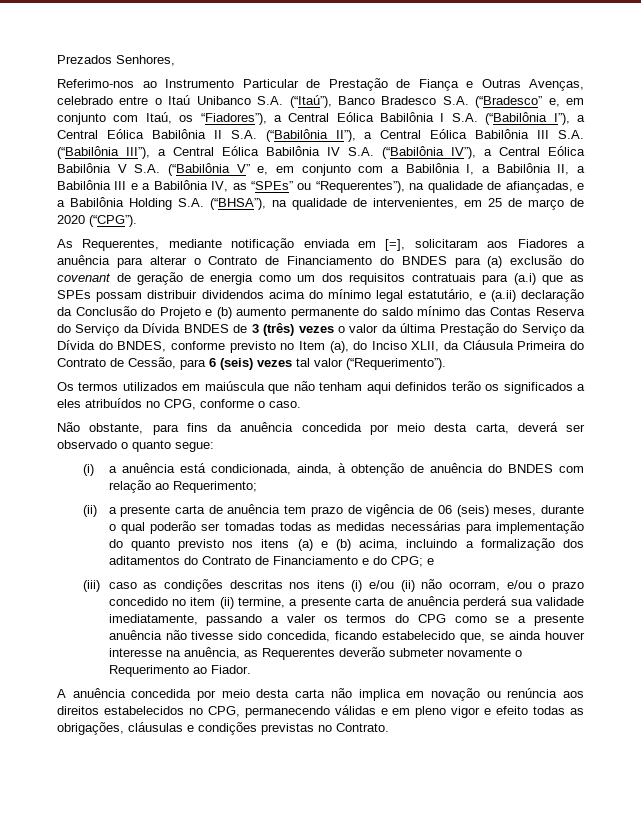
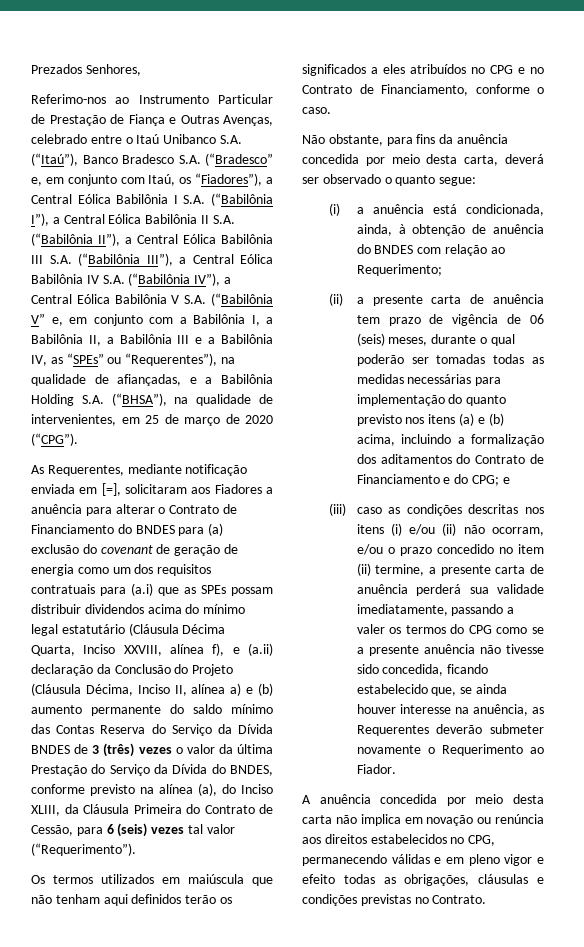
[408,289,474,301] estatutário, -> [61,623,226,636] [31,643,225,656] estatutário (Cláusula Décima Quarta, Inciso XXVIII, alínea f),
(201, 313) none -> [31,683,242,696] (Cláusula Décima, Inciso II, alínea a)
[280,341,325,350] no Item -> [140,784,193,794] na alínea
[411,341,440,352] XLII, -> [31,805,60,816] XLIII,
[164,399,196,410] CPG, -> [490,65,544,74] [302,84,468,96] CPG e no Contrato de Financiamento,

